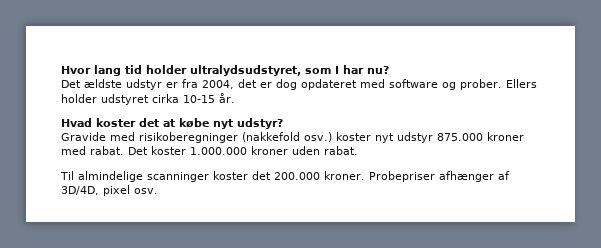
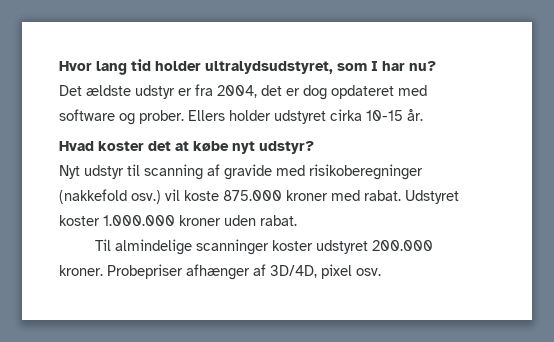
[61,132,106,141] Gravide -> [59,164,272,180] Nyt udstyr til scanning af gravide
[336,132,433,143] koster nyt udstyr -> [165,189,219,201] vil koste
[128,147,148,155] Det -> [405,190,459,204] Udstyret
[252,171,271,180] det -> [315,240,368,254] udstyret

